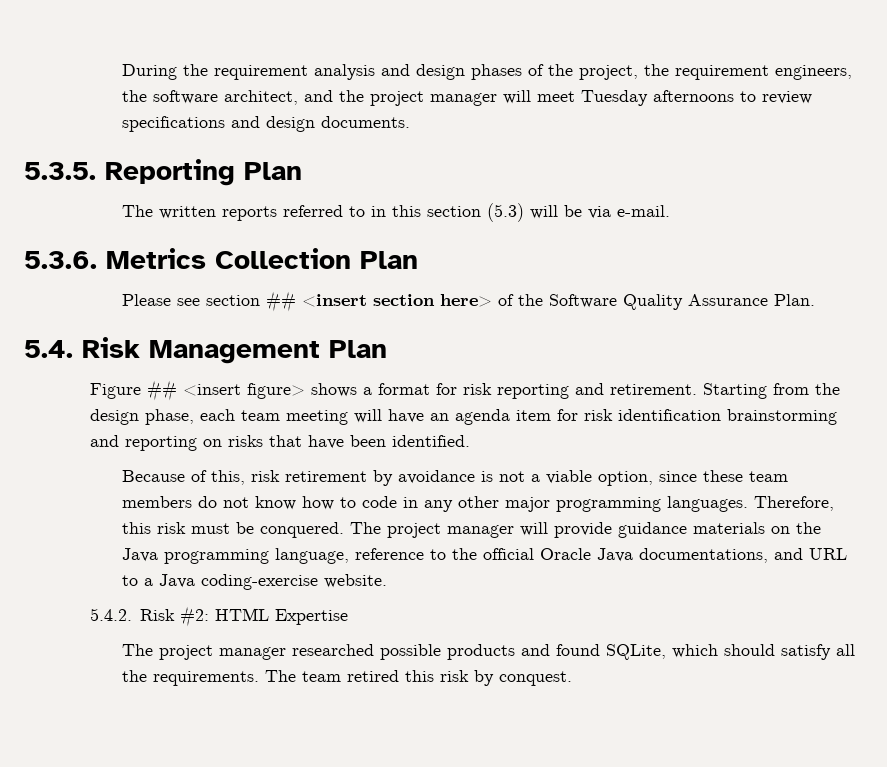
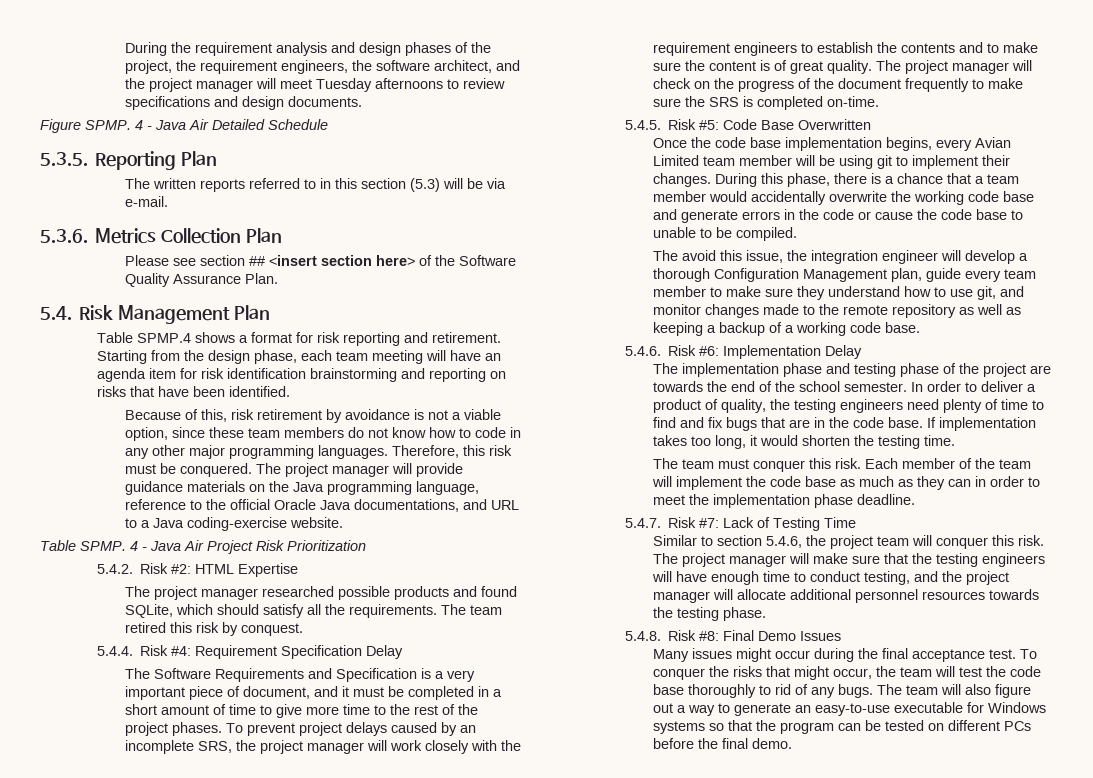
(411, 122) none -> [40,119,328,133] // Figure SPMP. 4 - Java Air Detailed Schedule
[89,380,305,401] Figure ## <insert figure> -> [96,332,191,343] Table SPMP.4
(388, 581) none -> [40,540,366,554] // Table SPMP. 4 - Java Air Project Risk Prioritization
(573, 678) none -> [96,645,403,659] [125,668,476,682] [125,686,503,700] [125,704,479,718] [125,722,477,736] [125,740,522,754] [653,42,1039,56] [653,60,1033,74] [653,78,1024,92] [653,96,880,110] [624,119,871,130] [653,137,1012,151] [653,155,1011,169] [653,173,1020,187] [653,191,1035,205] [653,209,1024,223] [653,227,798,241] [653,250,1029,264] [653,268,1037,282] [653,286,1025,300] [653,304,1022,318] [653,322,921,336] [624,345,862,359] [653,363,1052,377] [653,381,1037,392] [653,399,1045,413] [653,417,1037,431] [653,435,956,449] [653,458,1032,472] [652,476,1041,490] [653,494,916,508] [624,517,856,531] [653,535,1045,549] [653,553,1046,567] [652,571,1010,585] [653,589,1040,603] [653,607,767,621] [624,630,841,641] [653,648,1038,662] [653,666,1042,680] [653,684,1032,698] [653,702,1047,716] [653,720,1032,734] [653,738,793,749] // 5.4.4. Risk #4: Requirement Specification Delay // The Software Requirements and Specification is a very important piece of document, and it must be completed in a short amount of time to give more time to the rest of the project phases. To prevent project delays caused by an incomplete SRS, the project manager will work closely with the requirement engineers to establish the contents and to make sure the content is of great quality. The project manager will check on the progress of the document frequently to make sure the SRS is completed on-time. // 5.4.5. Risk #5: Code Base Overwritten // Once the code base implementation begins, every Avian Limited team member will be using git to implement their changes. During this phase, there is a chance that a team member would accidentally overwrite the working code base and generate errors in the code or cause the code base to unable to be compiled. // The avoid this issue, the integration engineer will develop a thorough Configuration Management plan, guide every team member to make sure they understand how to use git, and monitor changes made to the remote repository as well as keeping a backup of a working code base. // 5.4.6. Risk #6: Implementation Delay // The implementation phase and testing phase of the project are towards the end of the school semester. In order to deliver a product of quality, the testing engineers need plenty of time to find and fix bugs that are in the code base. If implementation takes too long, it would shorten the testing time. // The team must conquer this risk. Each member of the team will implement the code base as much as they can in order to meet the implementation phase deadline. // 5.4.7. Risk #7: Lack of Testing Time // Similar to section 5.4.6, the project team will conquer this risk. The project manager will make sure that the testing engineers will have enough time to conduct testing, and the project manager will allocate additional personnel resources towards the testing phase. // 5.4.8. Risk #8: Final Demo Issues // Many issues might occur during the final acceptance test. To conquer the risks that might occur, the team will test the code base thoroughly to rid of any bugs. The team will also figure out a way to generate an easy-to-use executable for Windows systems so that the program can be tested on different PCs before the final demo.

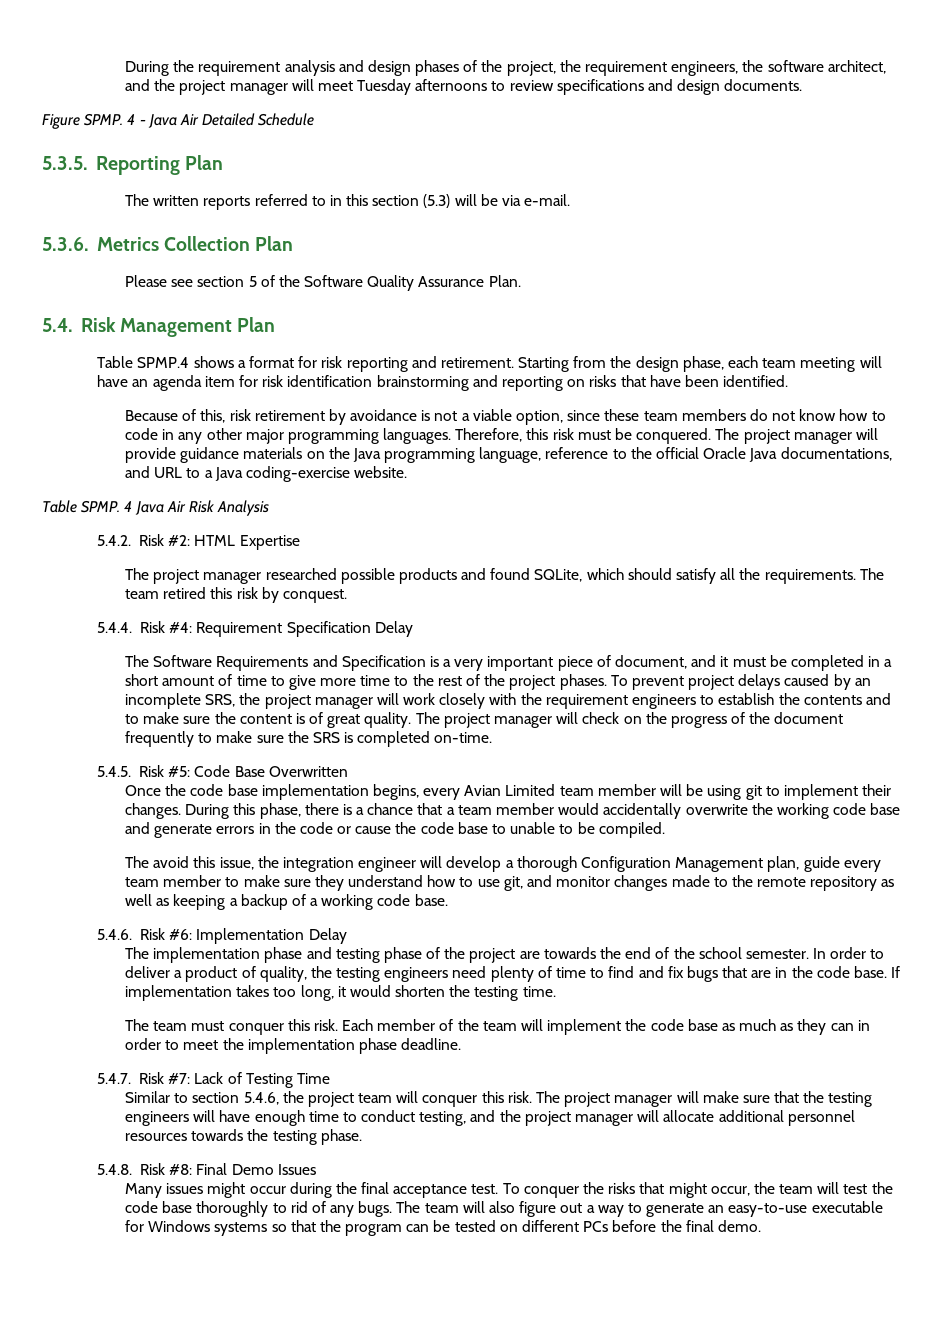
[249,255,416,266] ## <insert section here> -> [248,276,257,287] 5
[142,540,366,554] - Java Air Project Risk Prioritization -> [134,500,270,516] Java Air Risk Analysis

